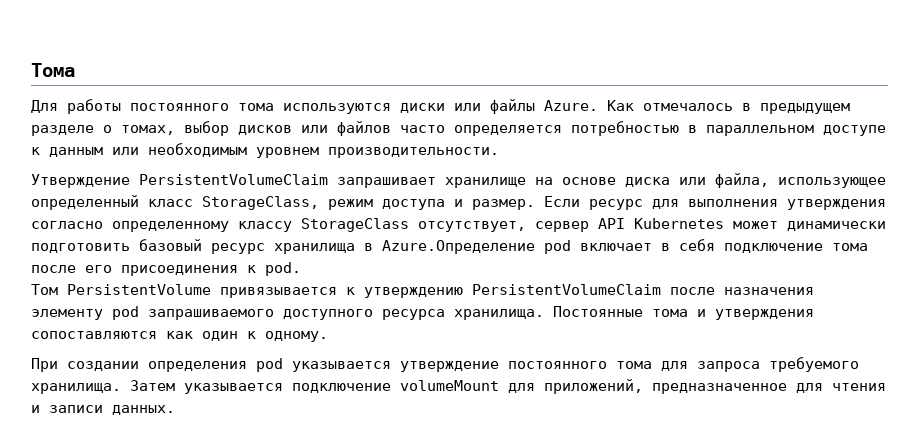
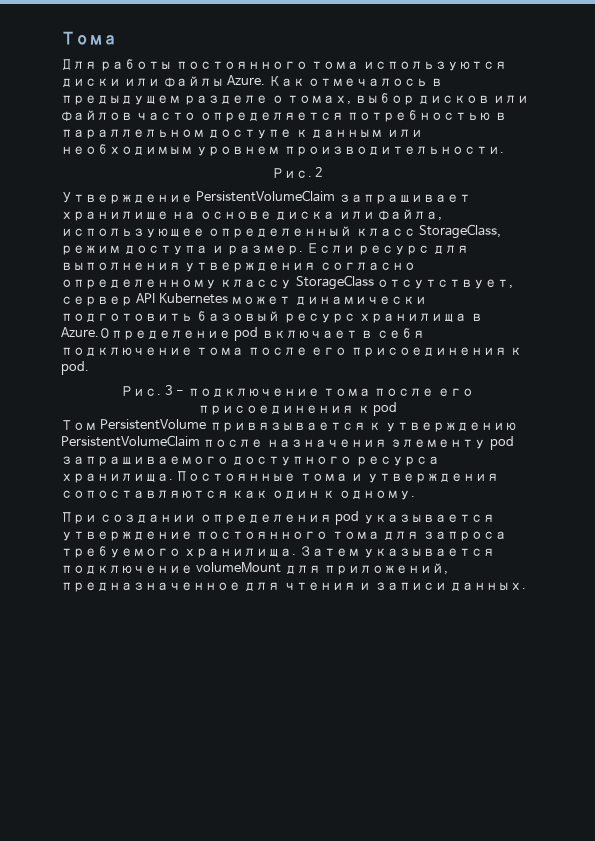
(499, 152) none -> [271,167,324,178] // Рис. 2
(301, 269) none -> [121,385,474,397] [198,402,397,416] // Рис. 3 - подключение тома после его присоединения к pod

